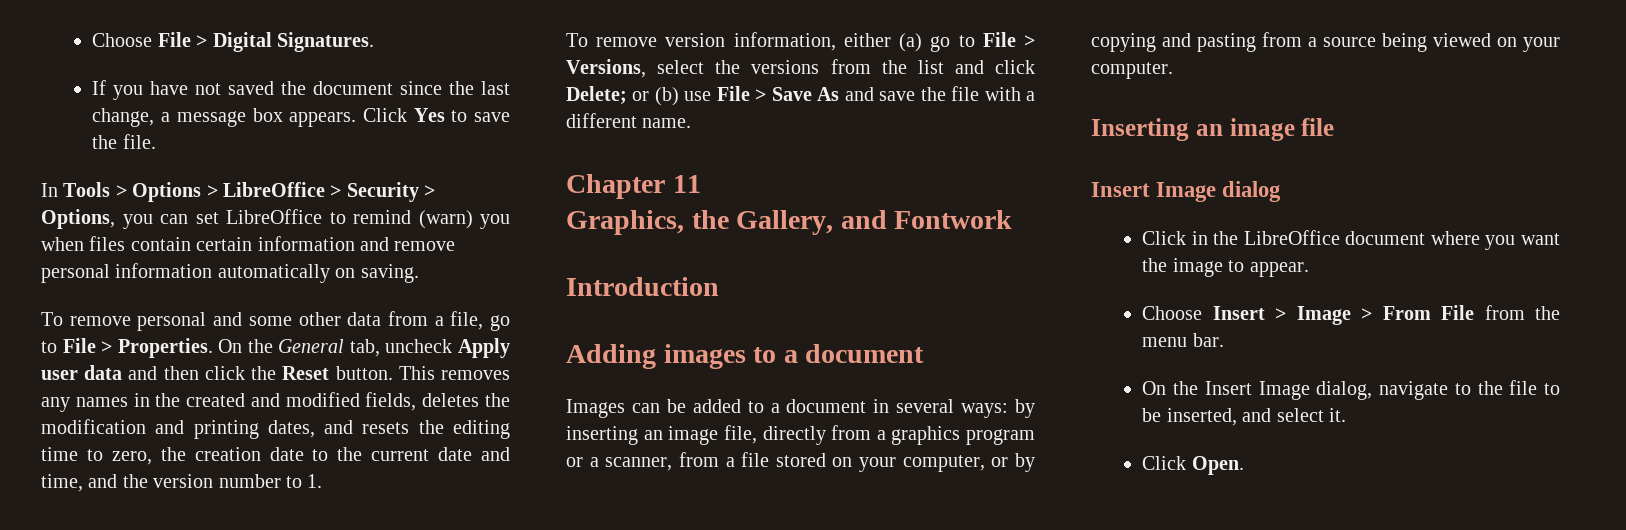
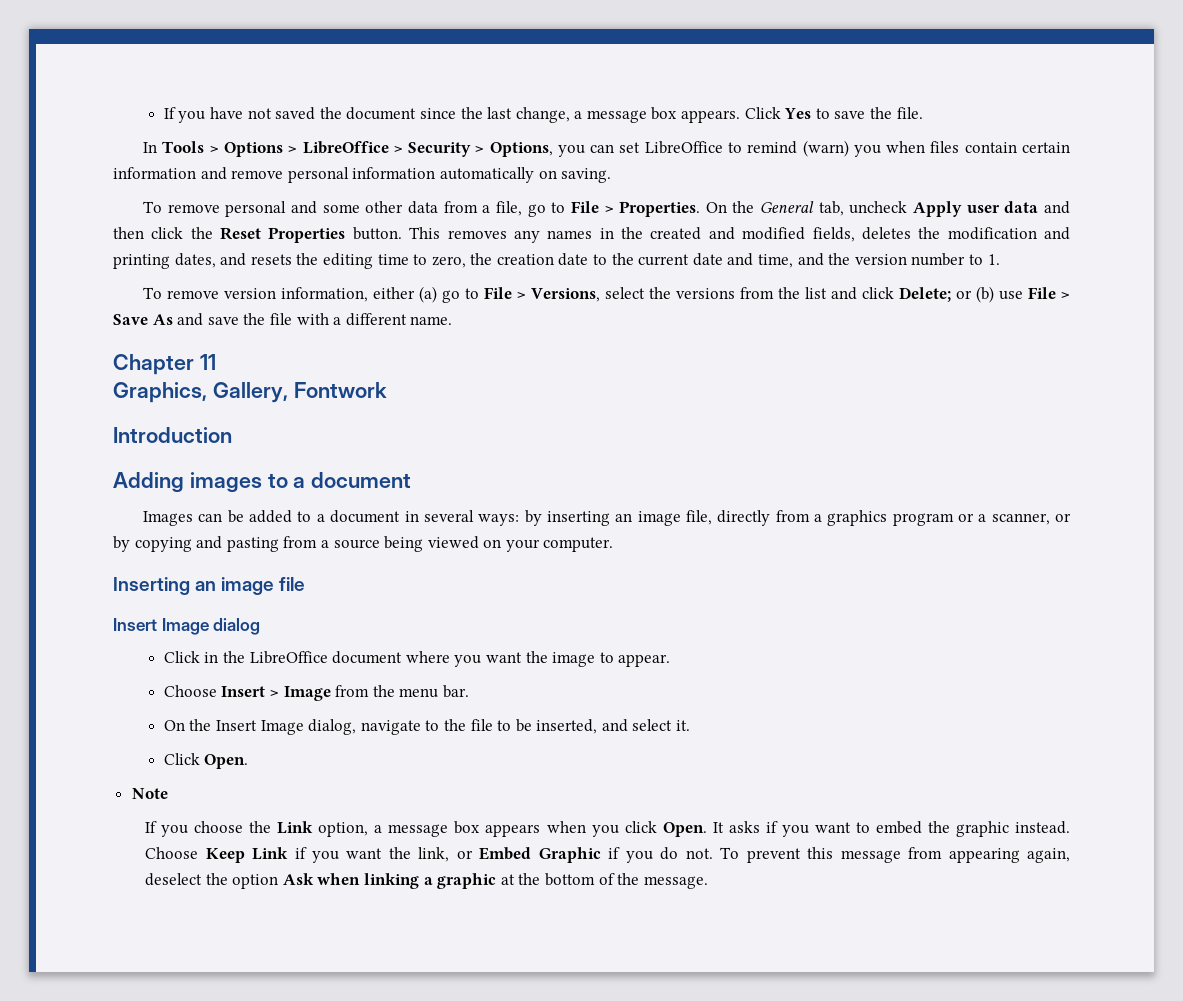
[92,32,375,52] Choose File > Digital Signatures. // -> (163, 113) none
(330, 373) none -> [268,227,346,243] Properties
[691,210,887,235] the Gallery, and -> [212,382,288,403] Gallery,
[678,452,985,472] from a file stored on your computer, -> (1050, 519) none
[1361,305,1475,320] > From File -> (331, 693) none
(1244, 465) none -> [131,788,168,799] [145,821,1071,837] [145,847,1070,863] [145,873,708,889] // Note // If you choose the Link option, a message box appears when you click Open. It asks if you want to embed the graphic instead. Choose Keep Link if you want the link, or Embed Graphic if you do not. To prevent this message from appearing again, deselect the option Ask when linking a graphic at the bottom of the message.

